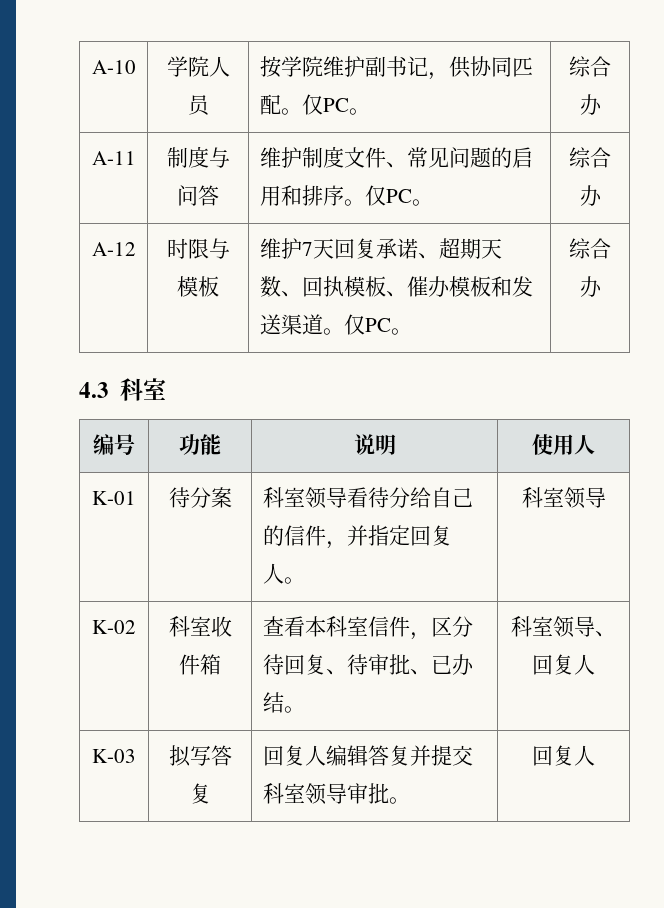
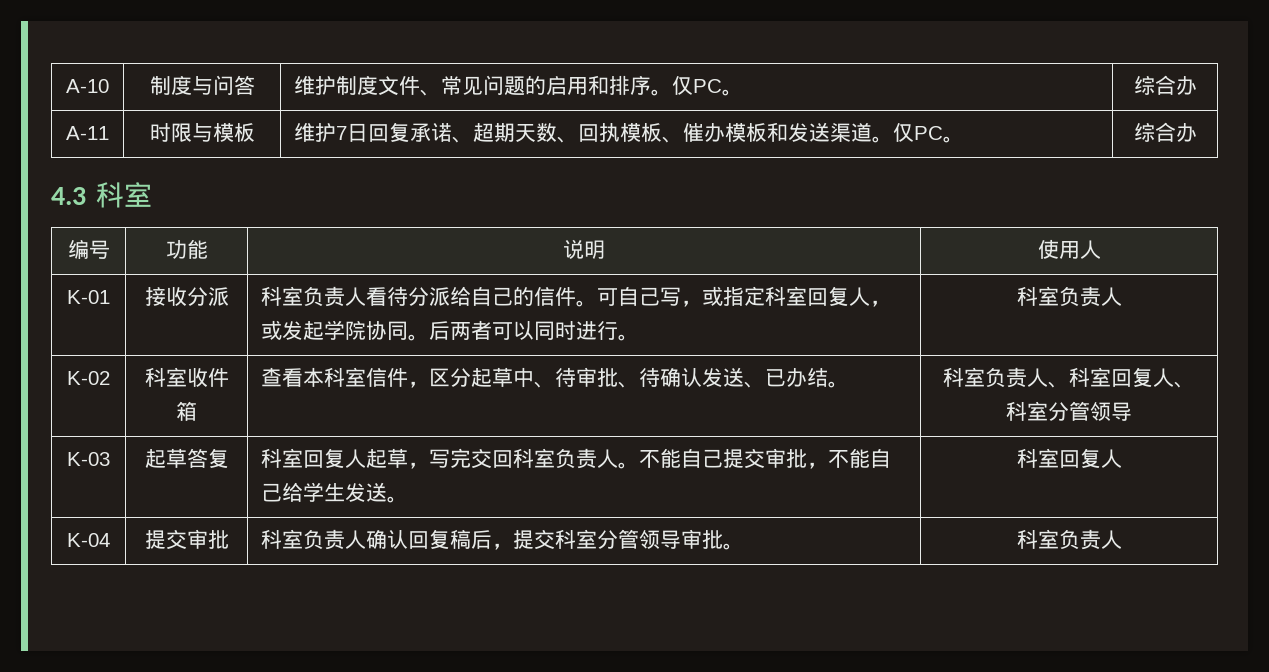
[166,56,230,77] [187,95,211,116] [259,56,533,80] [259,94,370,115] [569,56,611,77] [579,94,602,115] [91,151,136,165] | 学院人员 | 按学院维护副书记，供协同匹配。仅PC。 | 综合办 // A-11 -> (109, 86) none
[91,242,136,256] A-12 -> [66,126,109,140] A-11
[312,239,334,259] 天 -> [347,123,369,142] 日
[168,487,232,508] [262,487,473,509] [262,525,452,549] [262,563,305,584] [521,487,606,509] 待分案 | 科室领导看待分给自己的信件，并指定回复人。 | 科室领导 -> [144,287,229,306] [261,286,892,307] [261,320,640,341] [1016,286,1122,307] 接收分派 | 科室负责人看待分派给自己的信件。可自己写，或指定科室回复人，或发起学院协同。后两者可以同时进行。 | 科室负责人
[262,654,326,675] 待回复 -> [471,367,535,388] 起草中
(431, 672) none -> [639,367,766,388] 待确认发送、
[553,616,616,638] [532,654,595,675] [92,749,136,763] [168,745,232,767] [189,783,211,804] [262,745,431,766] 领导、回复人 // K-03 | 拟写答复 | 回复人编辑答复并 -> [985,367,1195,388] [1006,401,1132,421] [67,452,110,466] [144,448,229,469] [261,448,892,469] [261,482,409,503] [1016,448,1122,468] [67,533,110,547] [144,529,229,550] [261,529,514,550] 负责人、科室回复人、科室分管领导 // K-03 | 起草答复 | 科室回复人起草，写完交回科室负责人。不能自己提交审批，不能自己给学生发送。 | 科室回复人 // K-04 | 提交审批 | 科室负责人确认回复稿后，
(305, 793) none -> [597,529,640,549] 分管
[532,745,574,766] 回复 -> [1016,529,1101,550] 科室负责

